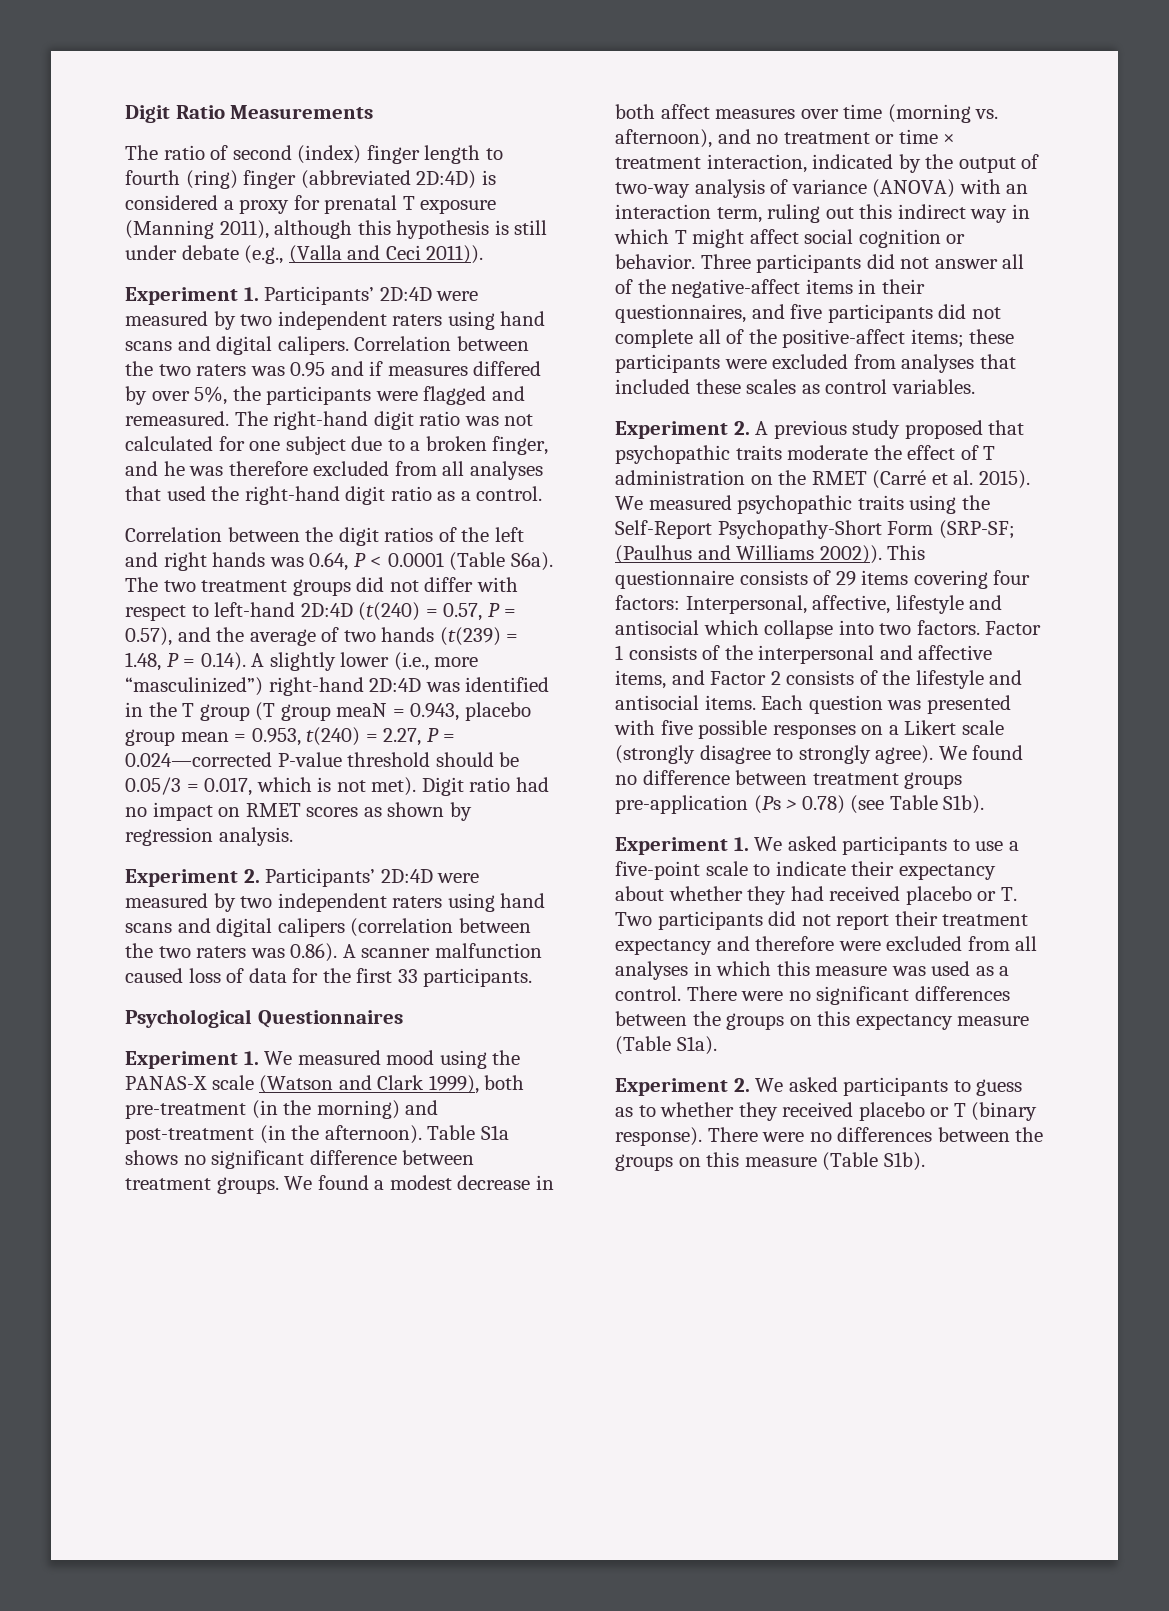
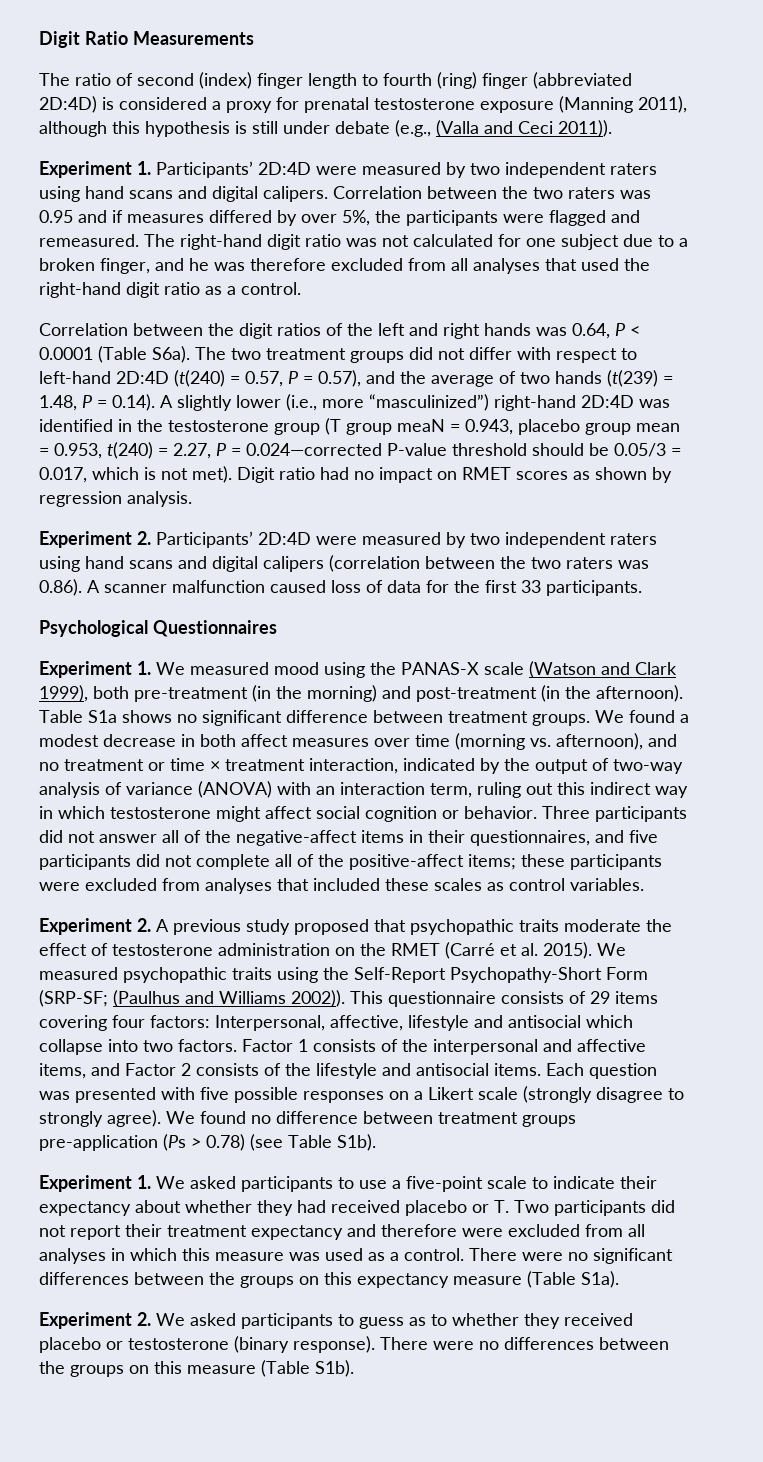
[402,196,415,210] T -> [374,98,475,110] testosterone
[182,703,195,717] T -> [168,420,269,432] testosterone
[674,230,687,244] T -> [110,807,211,819] testosterone
[983,446,996,460] T -> [112,944,213,956] testosterone
[953,1103,966,1117] T -> [128,1338,229,1350] testosterone

